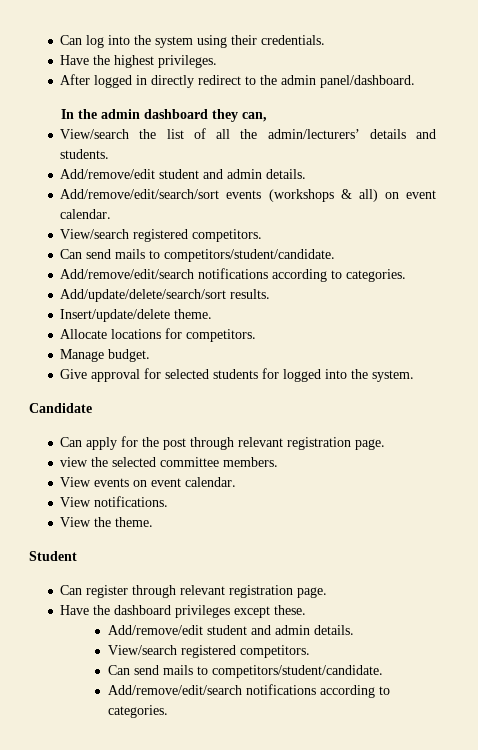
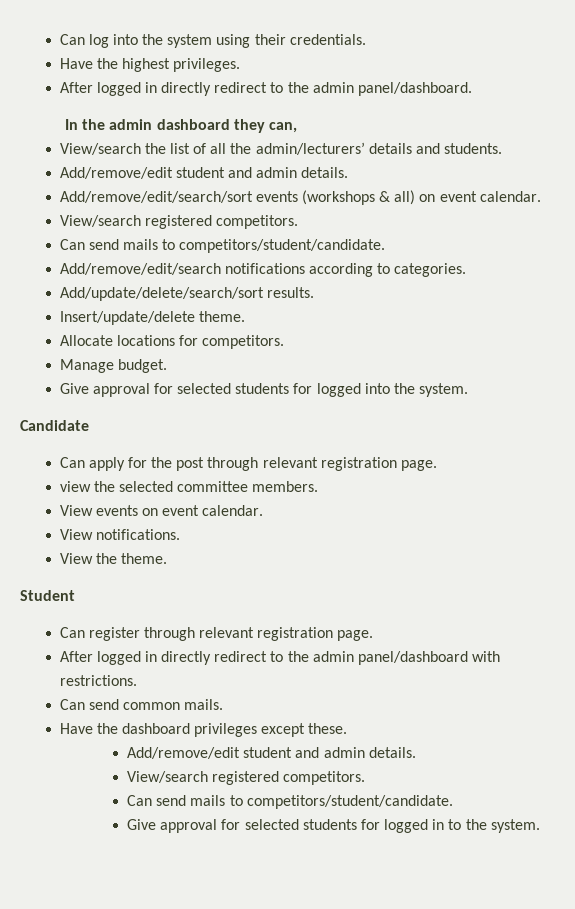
(328, 592) none -> [59,651,501,665] [59,675,137,686] [59,699,224,710] // After logged in directly redirect to the admin panel/dashboard with restrictions. // Can send common mails.
[107,684,390,698] [107,705,168,718] Add/remove/edit/search notifications according to categories. -> [126,819,540,833] Give approval for selected students for logged in to the system.

